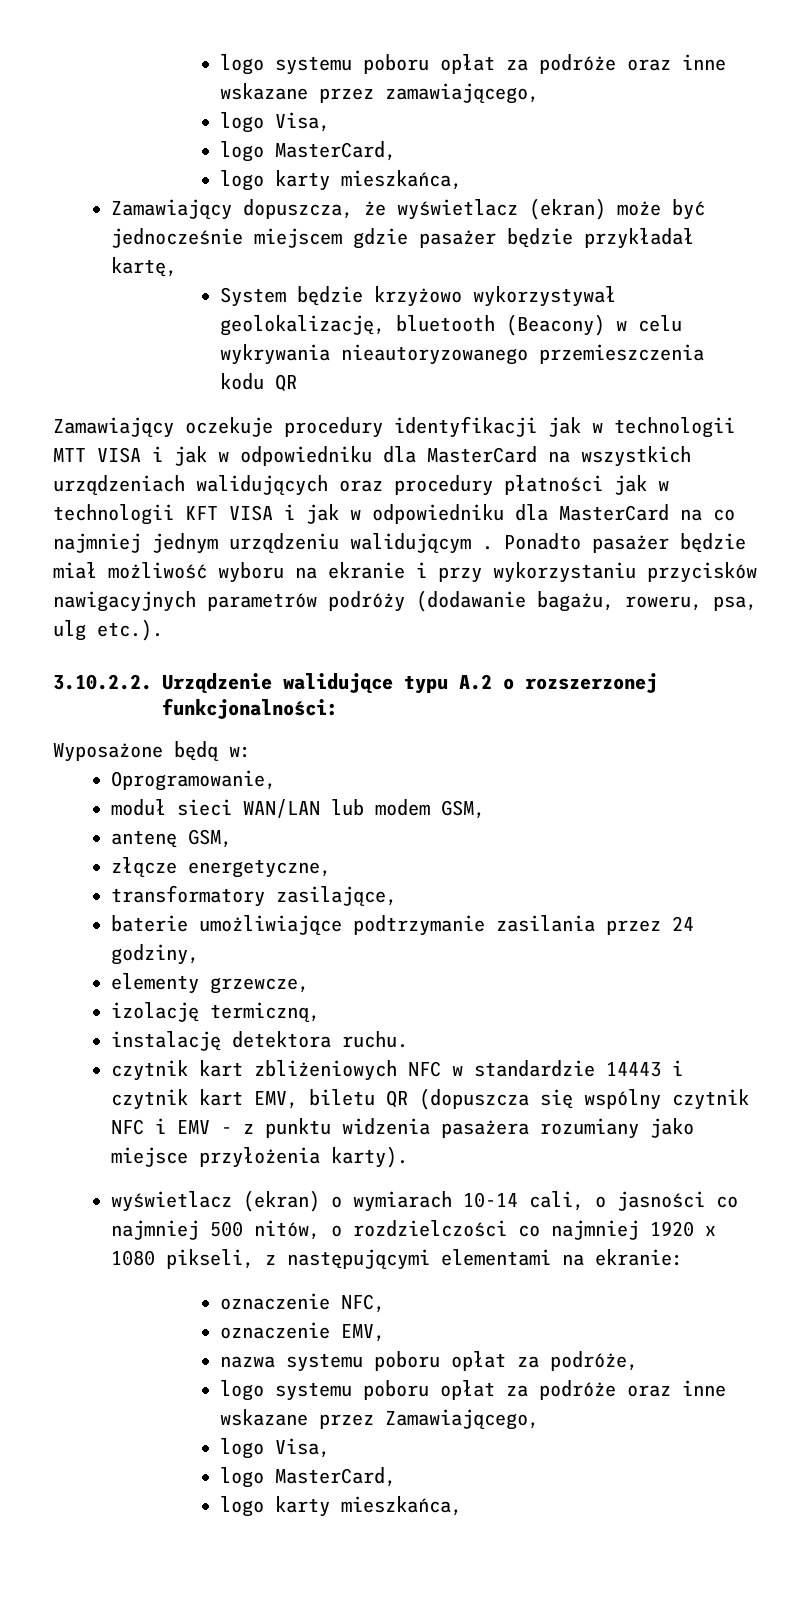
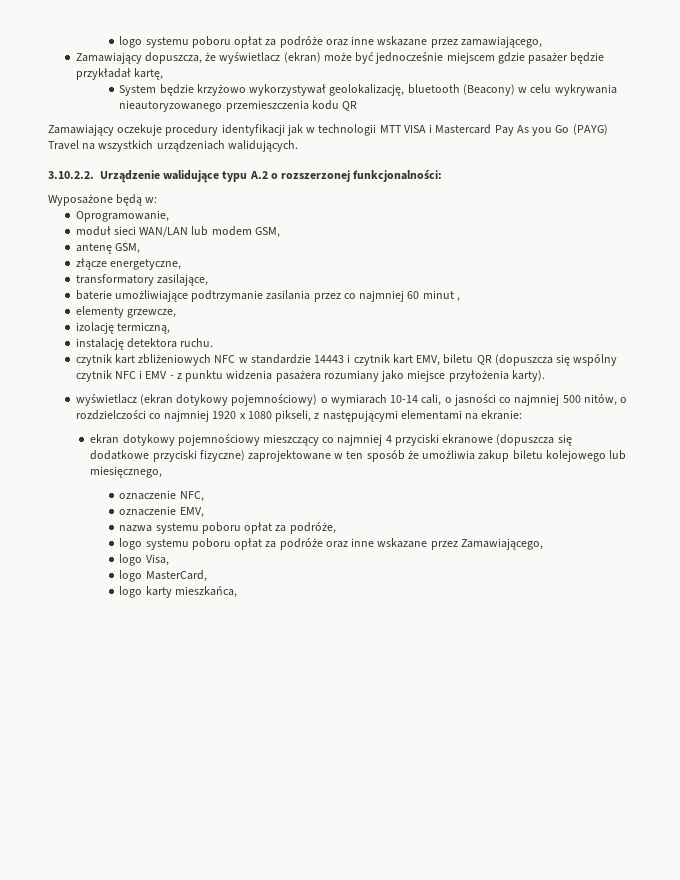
[220,112,331,133] [220,141,397,162] [220,170,463,191] // logo Visa, // logo MasterCard, // logo karty mieszkańca, -> (542, 42) none
[174,446,691,467] [53,475,669,496] [53,504,735,525] [53,533,746,554] [53,562,757,583] [53,590,757,612] [53,619,163,641] jak w odpowiedniku dla MasterCard na wszystkich urządzeniach walidujących oraz procedury płatności jak w technologii KFT VISA i jak w odpowiedniku dla MasterCard na co najmniej jednym urządzeniu walidującym . Ponadto pasażer będzie miał możliwość wyboru na ekranie i przy wykorzystaniu przycisków nawigacyjnych parametrów podróży (dodawanie bagażu, roweru, psa, ulg etc.). -> [435,124,608,136] [48,140,298,152] Mastercard Pay As you Go (PAYG) Travel na wszystkich urządzeniach walidujących.
[672,916,695,931] [111,944,200,965] 24 godziny, -> [343,290,460,302] co najmniej 60 minut ,
[243,1190,321,1212] (ekran) -> [139,394,318,406] (ekran dotykowy pojemnościowy)
(684, 1257) none -> [90,434,572,446] [90,450,627,462] [90,466,163,478] // ekran dotykowy pojemnościowy mieszczący co najmniej 4 przyciski ekranowe (dopuszcza się dodatkowe przyciski fizyczne) zaprojektowane w ten sposób że umożliwia zakup biletu kolejowego lub miesięcznego,

